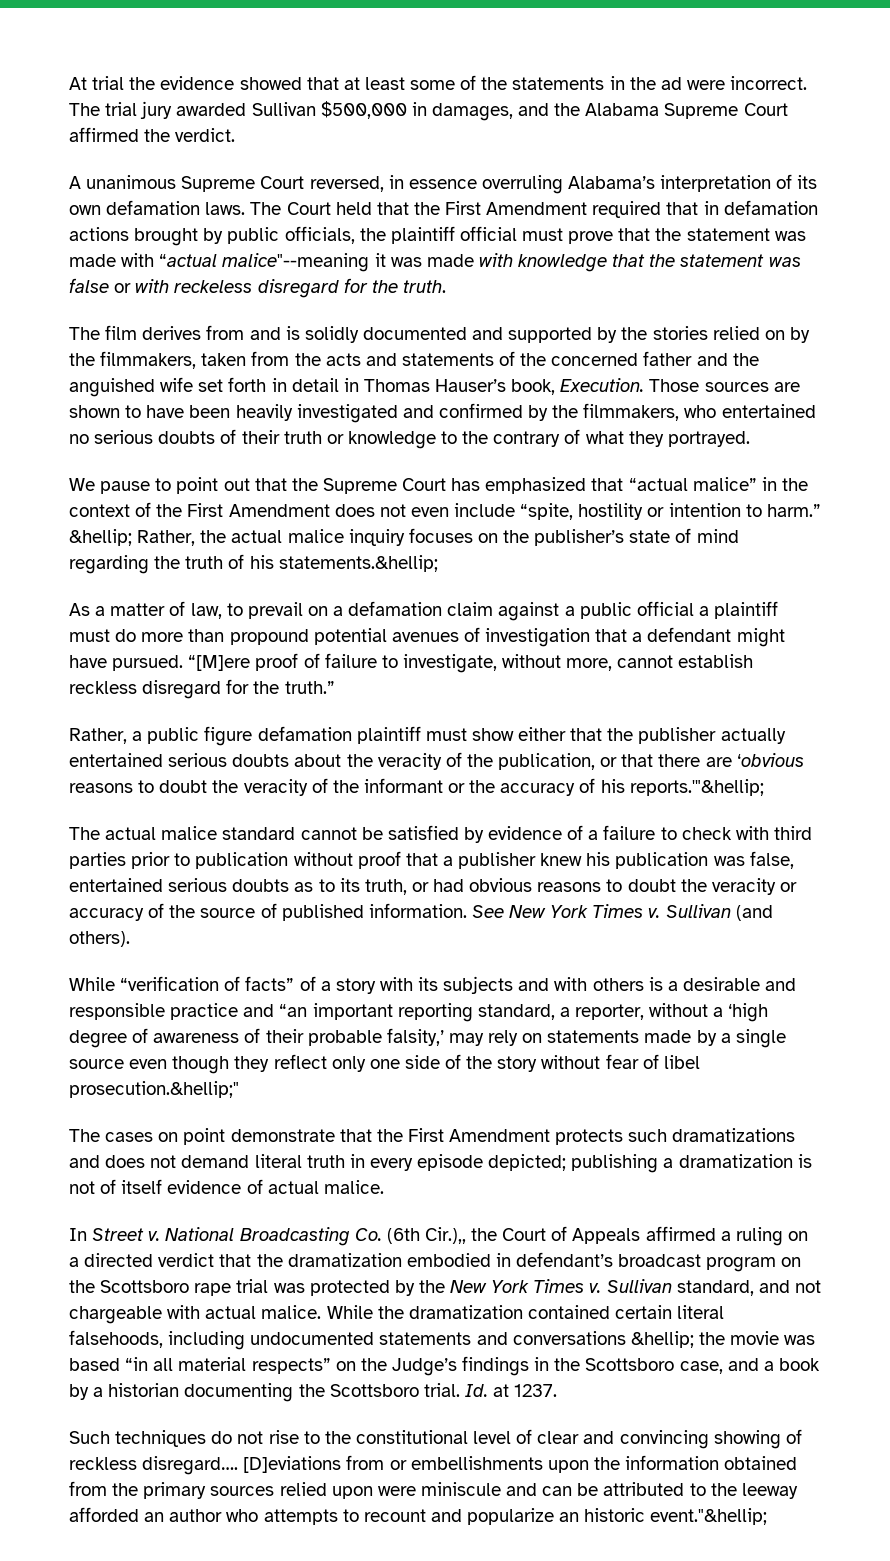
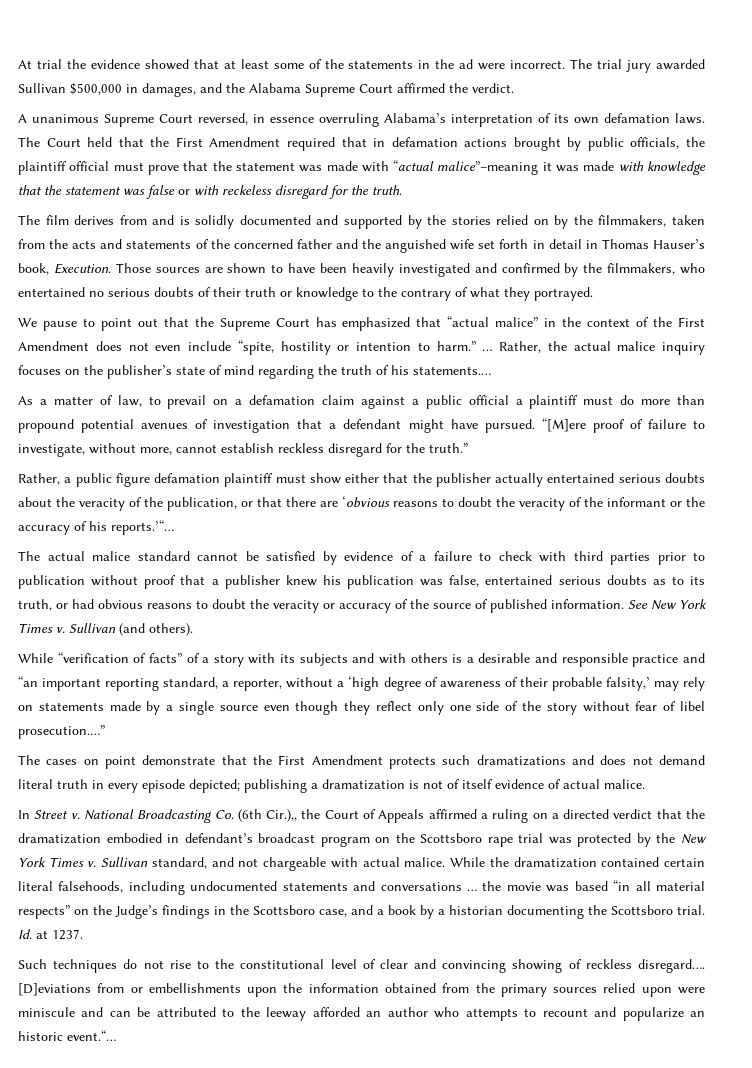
[222,253,370,272] malice"--meaning -> [437,161,539,175] malice”–meaning
[69,529,132,546] &hellip; -> [482,349,493,351] …
[278,555,438,572] statements.&hellip; -> [413,366,491,375] statements.…
[629,779,764,796] reports.'"&hellip; -> [111,520,174,535] reports.’“…
[69,1081,239,1098] prosecution.&hellip;" -> [18,725,105,739] prosecution.…”
[630,1331,694,1348] &hellip; -> [467,889,478,891] …
[650,1508,768,1525] event."&hellip; -> [67,1030,116,1041] event.“…

